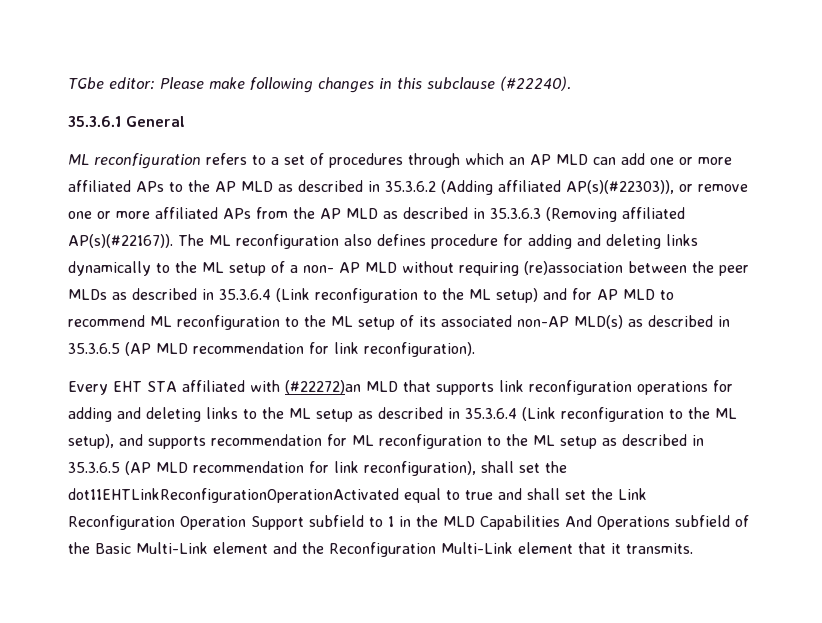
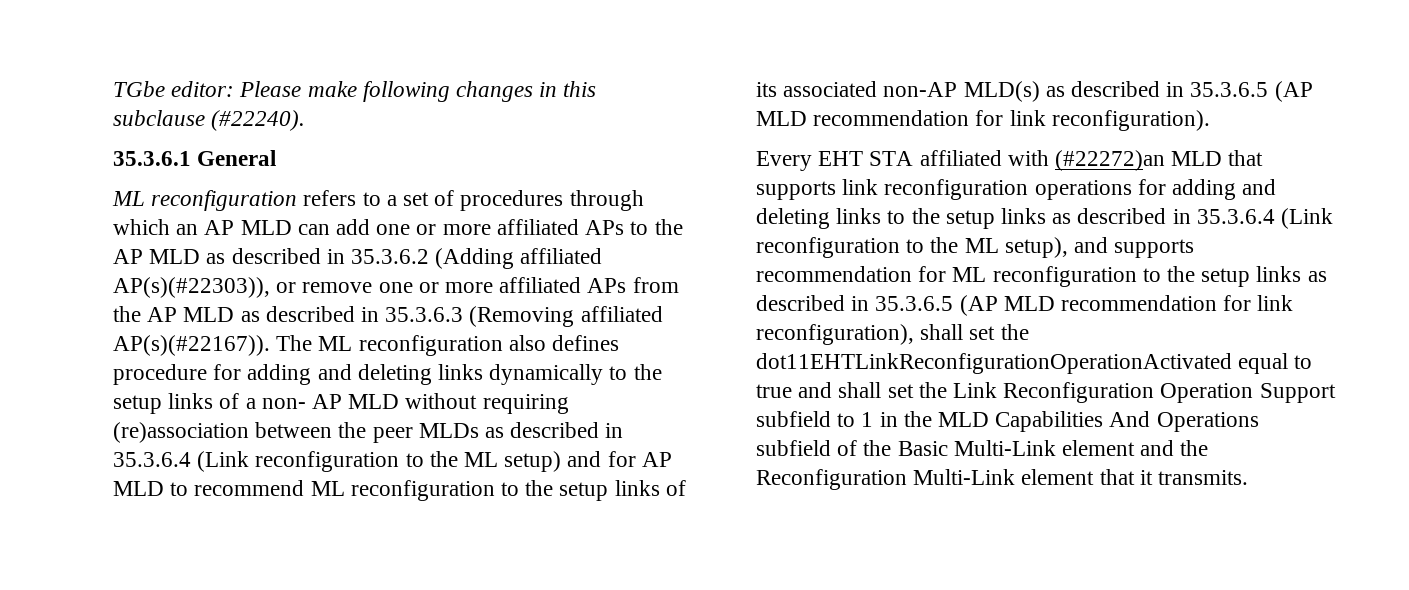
[202,262,266,276] ML setup -> [113,393,214,414] setup links
[331,316,395,330] ML setup -> [559,480,660,501] setup links
[289,408,353,422] ML setup -> [945,208,1047,229] setup links
[533,435,597,449] ML setup -> [1201,266,1302,287] setup links

